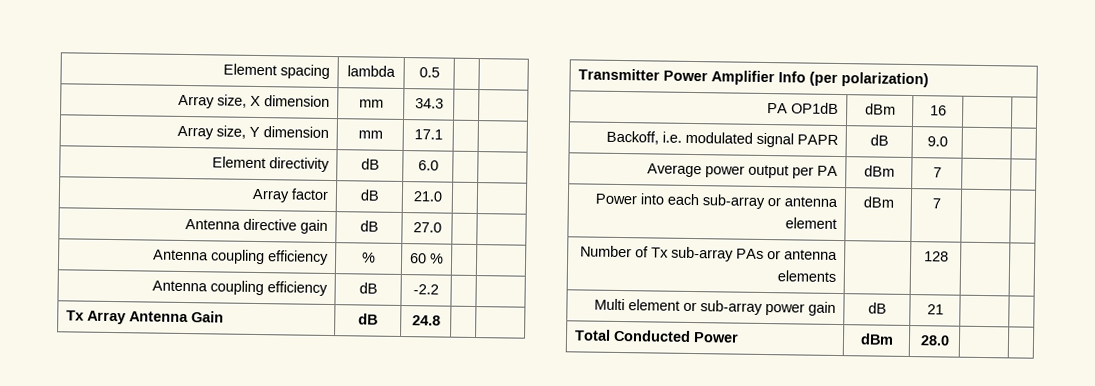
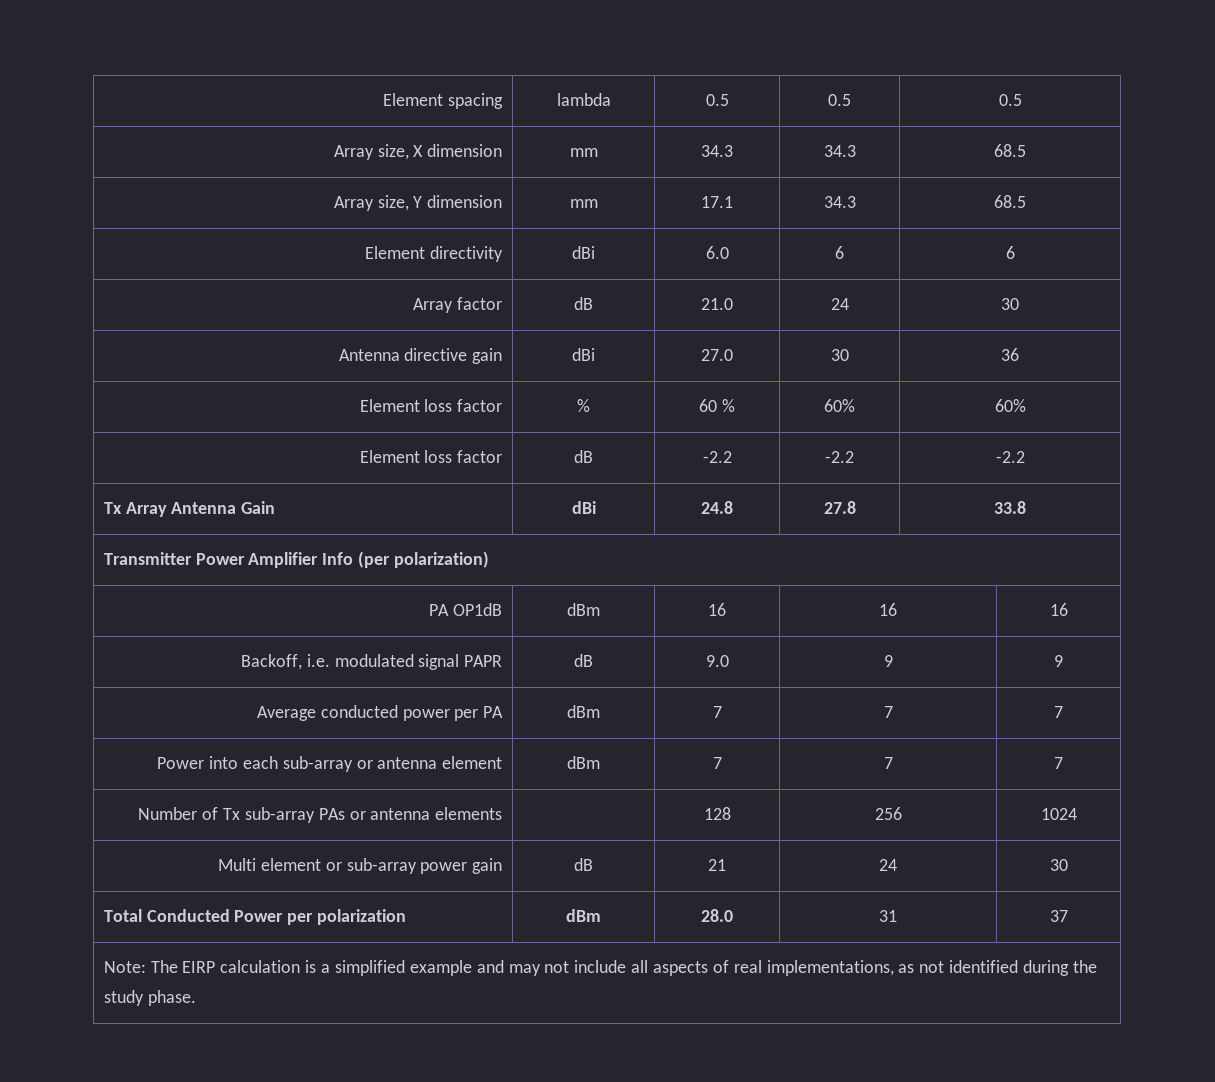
(440, 72) | -> [828,94,851,106] [998,94,1022,106] 0.5 | 0.5
(444, 103) | -> [823,145,856,157] [994,144,1026,157] 34.3 | 68.5
(443, 134) | -> [823,196,856,208] [994,195,1026,208] 34.3 | 68.5
[360,158,380,170] dB -> [572,246,595,259] dBi
(439, 165) | -> [835,246,844,259] [1005,246,1015,259] 6 | 6
(443, 196) | -> [830,298,849,310] [1001,298,1019,310] 24 | 30
[359,220,379,232] dB -> [572,348,595,361] dBi
[153,249,330,265] [362,252,376,263] [410,253,444,264] [152,280,329,296] | // Antenna coupling efficiency | % | 60 % | | // Antenna coupling efficiency -> [830,349,849,361] [1001,348,1019,361] [359,399,503,412] [577,399,590,412] [699,399,735,412] [824,399,855,412] [994,399,1026,412] [359,450,503,463] 30 | 36 // Element loss factor | % | 60 % | 60% | 60% // Element loss factor
(439, 289) | -> [825,451,854,463] [995,451,1025,463] -2.2 | -2.2
[358,313,378,325] dB -> [571,501,596,514] dBi
(441, 320) | -> [823,501,856,514] [994,501,1026,514] 27.8 | 33.8
(947, 110) | -> [879,603,897,616] [1049,603,1068,616] 16 | 16
(948, 141) | -> [883,655,893,667] [1054,655,1063,667] 9 | 9
[705,164,790,179] power output -> [320,705,450,721] conducted power
(942, 172) | -> [883,706,893,718] [1054,706,1063,718] 7 | 7
(941, 203) | -> [883,757,893,769] [1054,757,1063,769] 7 | 7
(949, 256) | -> [874,807,902,820] [1040,808,1077,820] 256 | 1024
(944, 309) | -> [879,859,897,871] [1049,859,1068,871] 24 | 30
(739, 337) none -> [287,909,407,925] per polarization
(950, 340) | -> [879,910,897,922] [1049,910,1068,922] [103,960,1097,976] [103,990,196,1006] 31 | 37 // Note: The EIRP calculation is a simplified example and may not include all aspects of real implementations, as not identified during the study phase.

